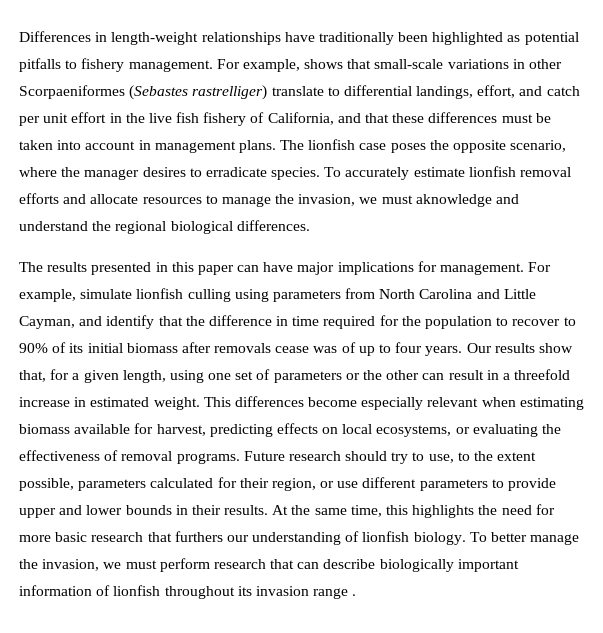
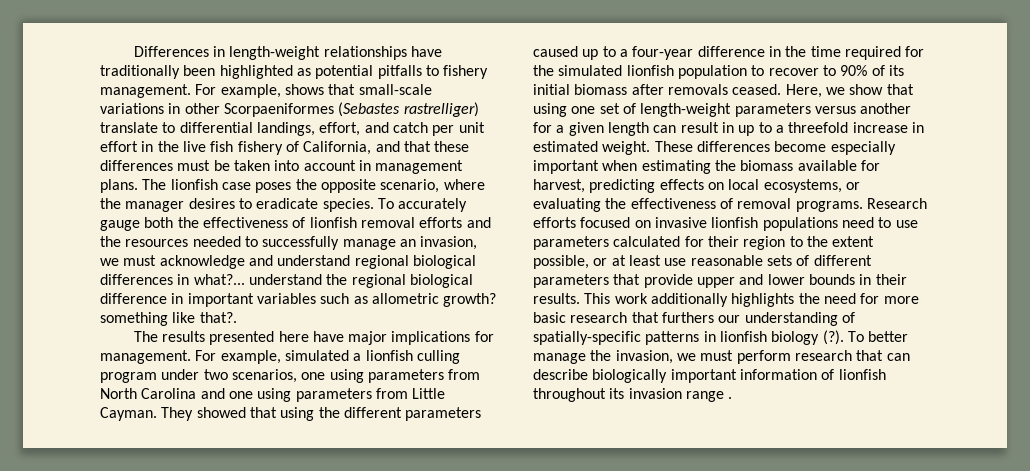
[205,167,267,177] erradicate -> [256,198,319,209] eradicate
[413,166,572,177] [19,193,492,207] estimate lionfish removal efforts and allocate resources to manage the invasion, we must aknowledge -> [100,217,491,231] [100,236,478,250] [100,255,245,269] gauge both the effectiveness of lionfish removal efforts and the resources needed to successfully manage an invasion, we must acknowledge
[92,220,310,234] the regional biological differences. -> [354,255,476,269] [100,274,473,288] [100,293,497,307] [100,312,237,326] regional biological differences in what?... understand the regional biological difference in important variables such as allometric growth? something like that?.
[155,262,260,275] in this paper can -> [278,331,309,342] here
[80,288,231,302] simulate lionfish culling -> [284,350,460,364] [100,369,326,383] simulated a lionfish culling program under two scenarios, one
[503,289,536,299] [19,315,289,329] Little Cayman, and identify that the difference in -> [228,388,446,402] [100,407,482,421] [533,46,807,60] one using parameters from Little Cayman. They showed that using the different parameters caused up to a four-year difference in the
(421, 321) none -> [558,65,674,76] simulated lionfish
[275,342,573,356] [19,369,420,383] cease was of up to four years. Our results show that, for a given length, using one set of parameters or the other -> [732,84,914,98] [533,103,912,117] [533,122,649,136] ceased. Here, we show that using one set of length-weight parameters versus another for a given length
(499, 375) none -> [738,122,772,136] up to
[203,397,231,407] This -> [654,141,693,152] These
[427,397,479,407] relevant -> [533,160,599,174] important
(584, 403) none -> [714,160,736,171] the
[243,451,537,464] [19,477,504,491] Future research should try to use, to the extent possible, parameters calculated for their region, or use different parameters to -> [866,198,927,209] [533,217,918,231] [533,236,875,250] [533,255,872,269] [533,274,641,288] Research efforts focused on invasive lionfish populations need to use parameters calculated for their region to the extent possible, or at least use reasonable sets of different parameters that
[272,505,409,517] At the same time, this -> [584,293,728,307] This work additionally
[362,531,466,545] lionfish biology. -> [533,330,844,345] spatially-specific patterns in lionfish biology (?).

